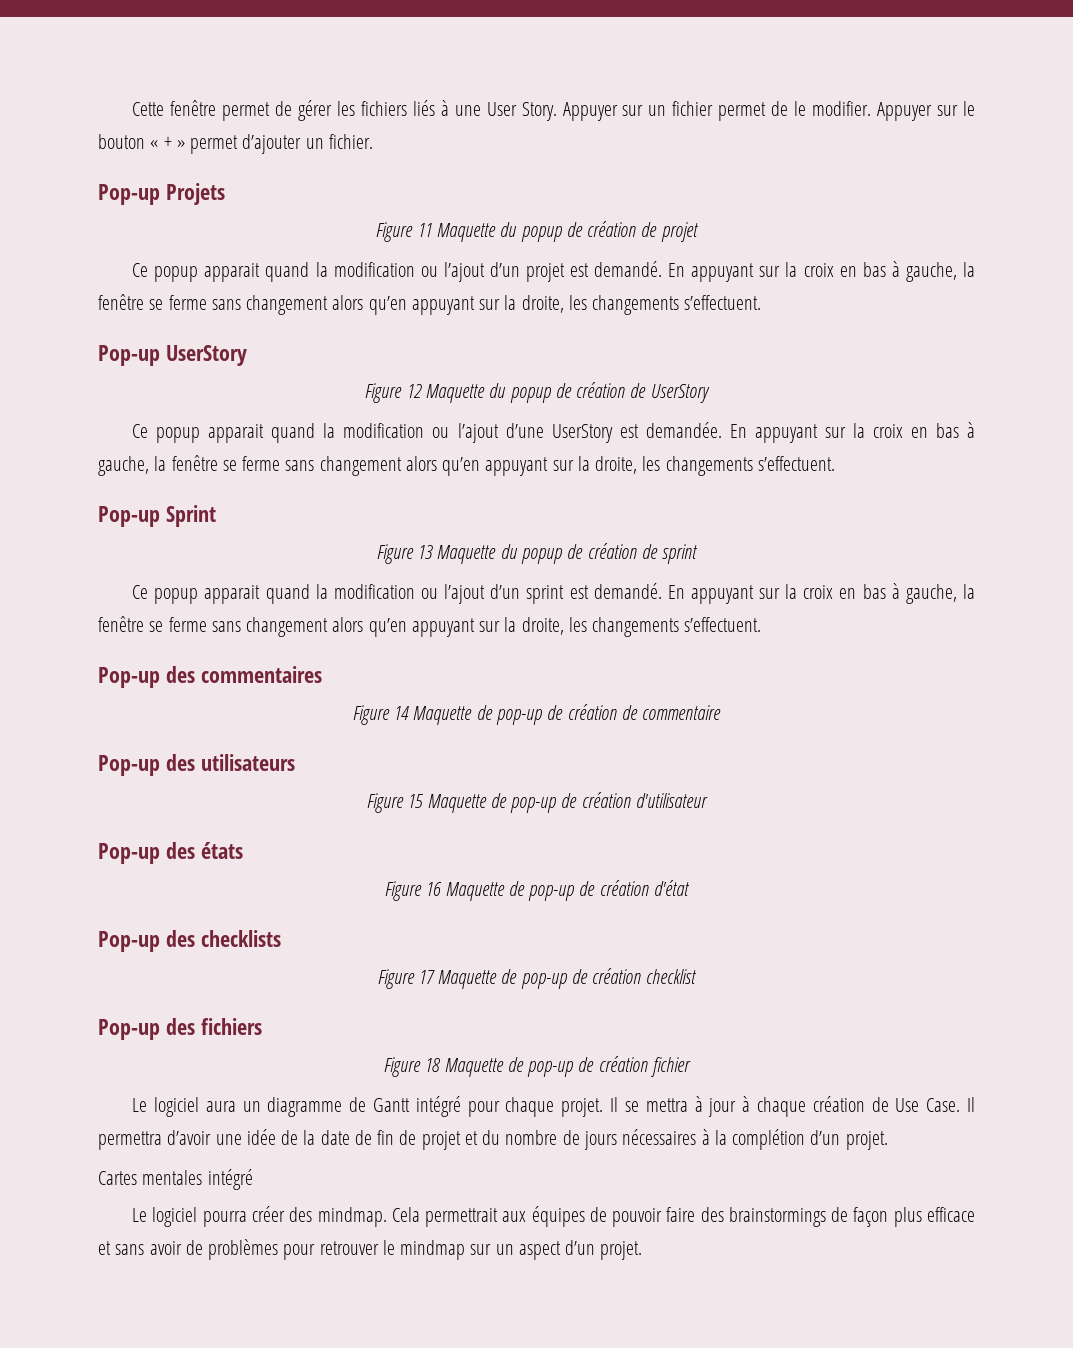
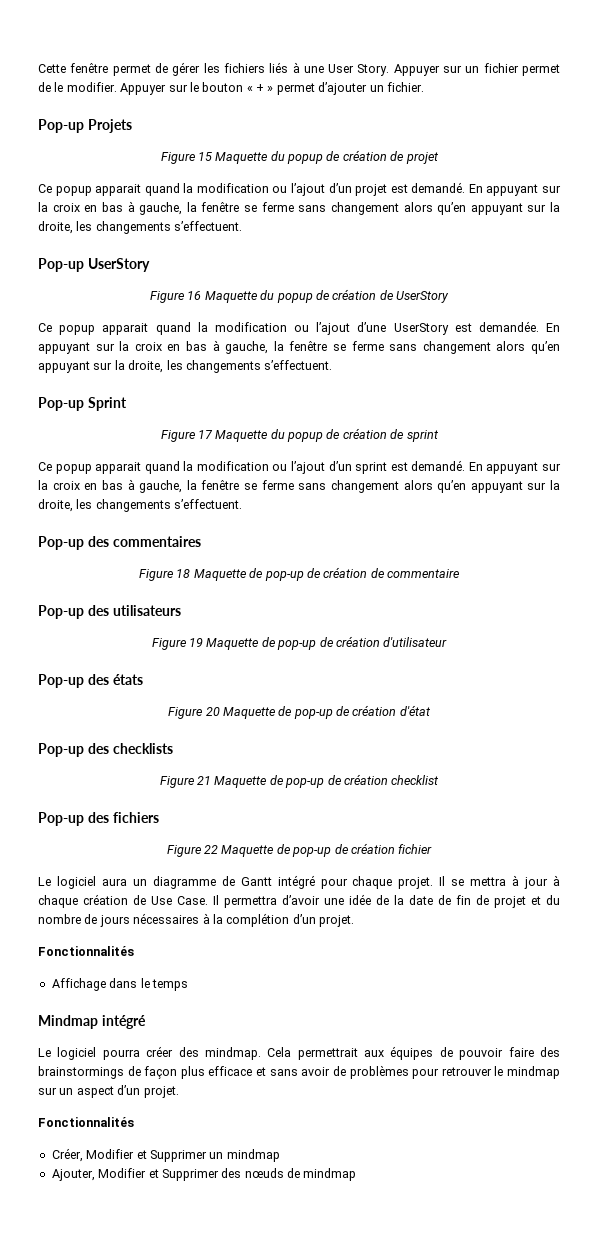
[417,223,432,237] 11 -> [197,152,212,161] 15
[406,384,422,398] 12 -> [187,291,202,300] 16
[418,545,434,559] 13 -> [197,430,213,439] 17
[394,706,410,720] 14 -> [176,569,191,578] 18
[408,794,424,808] 15 -> [189,638,204,647] 19
[426,882,443,896] 16 -> [205,707,220,716] 20
[418,970,435,984] 17 -> [197,776,212,785] 21
[425,1058,442,1072] 18 -> [204,845,219,854] 22
[98,1170,203,1185] Cartes mentales -> [38,946,134,956] [51,978,188,991] [38,1015,98,1029] Fonctionnalités // Affichage dans le temps // Mindmap
(643, 1250) none -> [38,1117,134,1127] [51,1148,280,1162] [51,1168,357,1181] // Fonctionnalités // Créer, Modifier et Supprimer un mindmap // Ajouter, Modifier et Supprimer des nœuds de mindmap

